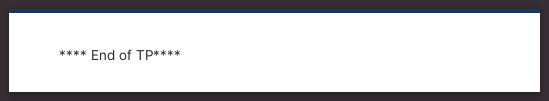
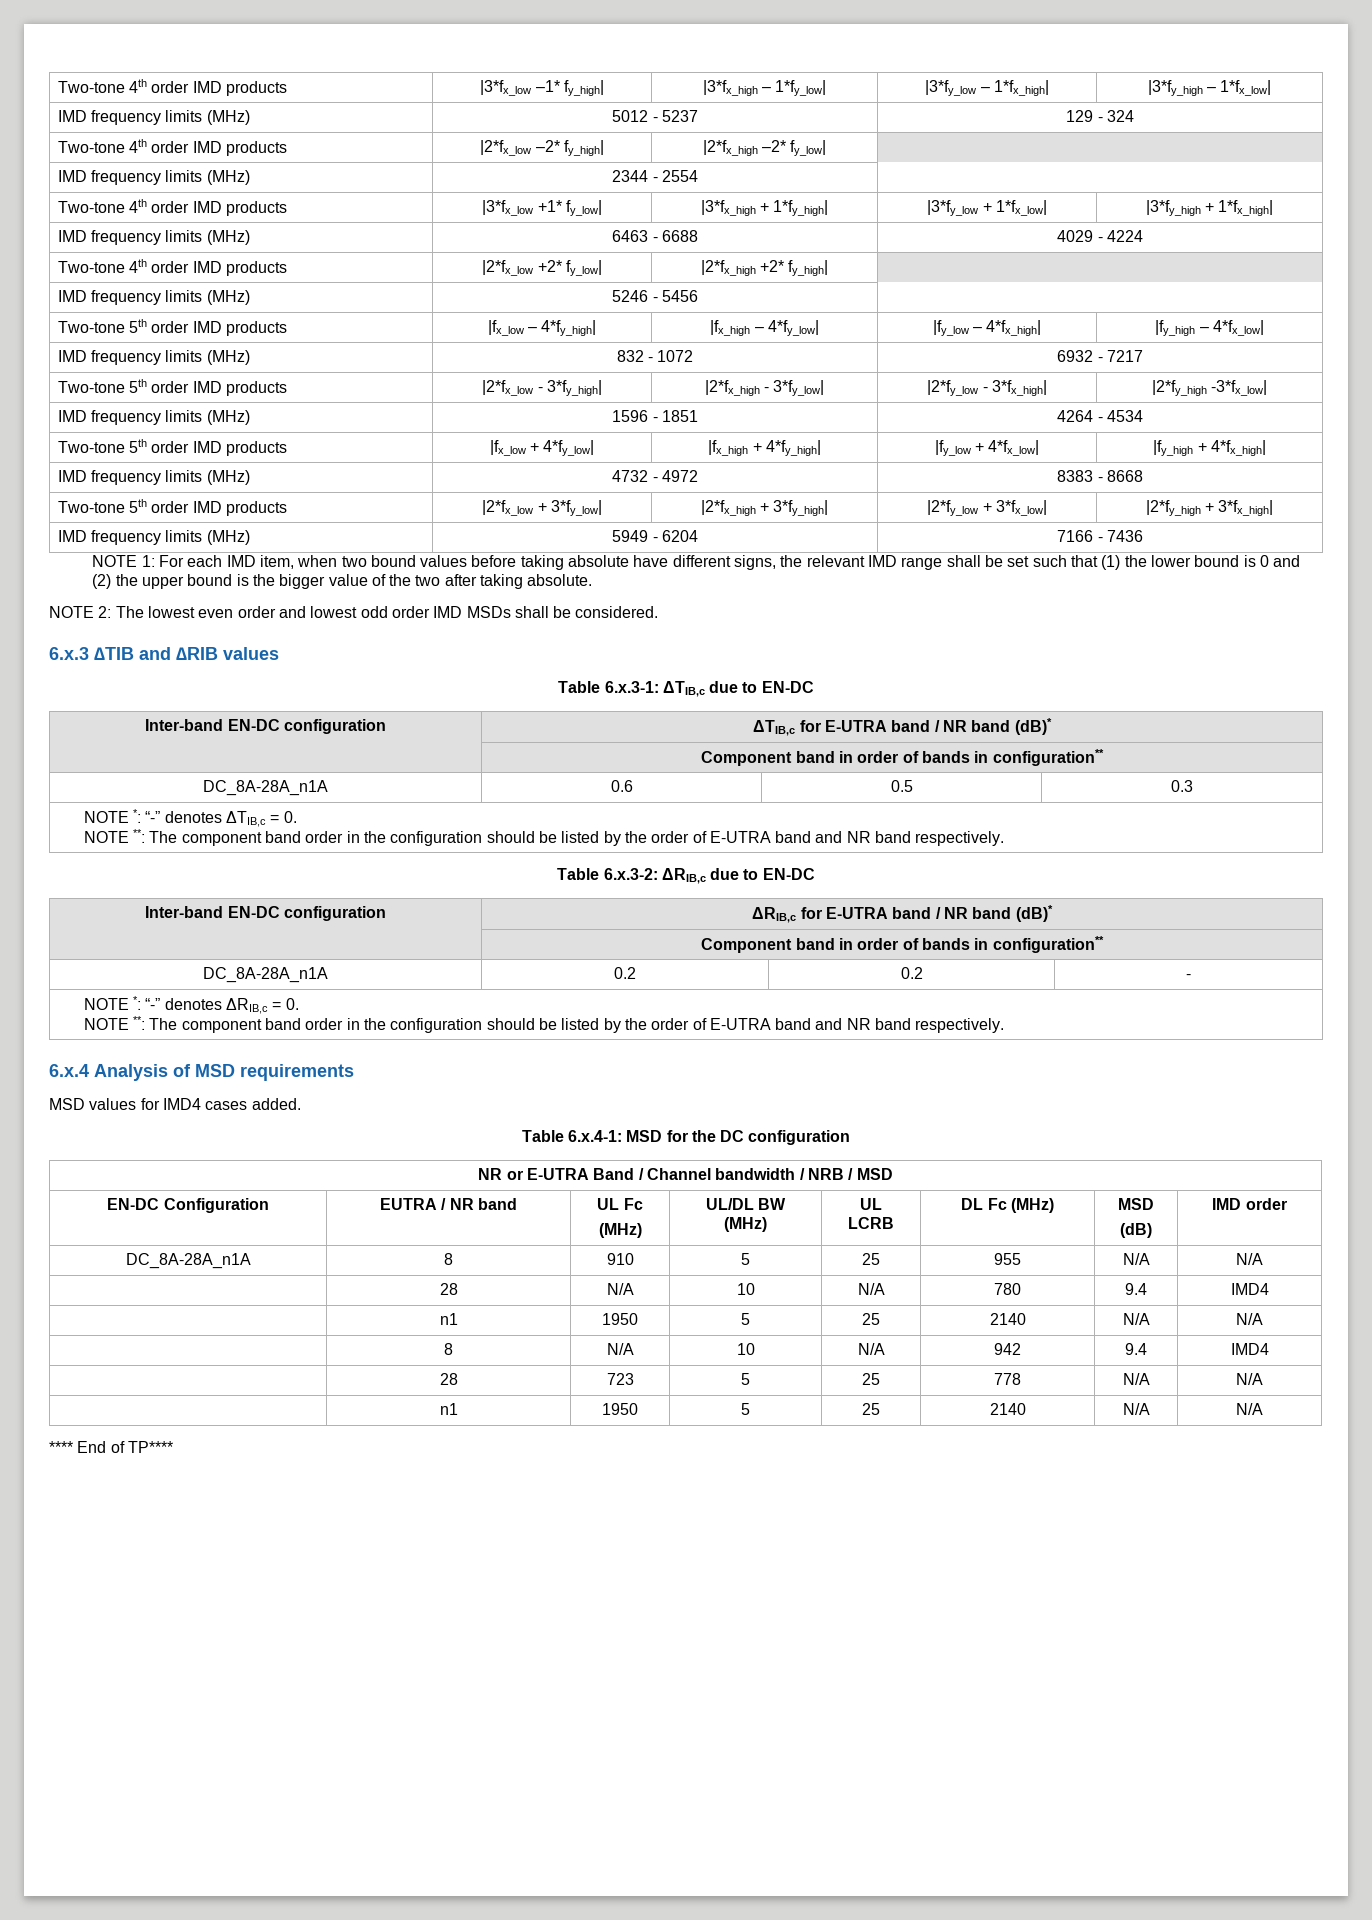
(59, 55) none -> [57,79,288,96] [480,80,604,96] [702,80,827,96] [925,80,1049,96] [1147,80,1272,96] [57,110,250,125] [612,110,698,122] [1066,110,1134,122] [57,139,288,156] [480,140,604,156] [702,140,827,156] [57,170,250,185] [612,170,698,182] [57,199,288,216] [482,200,602,216] [700,200,829,216] [927,200,1047,216] [1145,200,1274,216] [57,230,250,245] [612,230,698,242] [1057,230,1143,242] [57,259,288,276] [482,260,602,276] [700,260,829,276] [57,290,250,305] [612,290,698,302] [57,319,288,336] [487,320,597,336] [710,320,819,336] [932,320,1042,336] [1155,320,1264,336] [57,350,250,365] [616,350,694,362] [1057,350,1143,362] [57,379,288,396] [482,380,602,396] [704,380,825,396] [927,380,1047,396] [1151,380,1268,396] [57,410,250,425] [612,410,698,422] [1057,410,1143,422] [57,439,288,456] [489,440,595,456] [708,440,821,456] [934,440,1040,456] [1153,440,1266,456] [57,470,250,485] [612,470,698,482] [1057,470,1143,482] [57,499,288,516] [482,500,602,516] [700,500,829,516] [927,500,1047,516] [1145,500,1274,516] [57,530,250,545] [612,530,698,542] [1057,530,1143,542] [92,555,1301,570] [92,574,593,589] [49,606,659,618] [49,647,279,660] [558,681,814,697] [145,719,386,734] [753,718,1052,736] [701,749,1104,766] [203,780,328,796] [610,780,633,792] [890,780,913,792] [1171,780,1193,792] [83,809,297,827] [83,829,1005,846] [557,868,815,884] [145,906,386,921] [752,905,1053,923] [701,936,1104,953] [203,967,328,983] [614,967,636,979] [900,967,923,979] [1186,974,1191,979] [83,996,299,1014] [83,1016,1005,1033] [49,1064,354,1081] [49,1098,301,1110] [521,1130,851,1145] [478,1168,893,1180] [107,1198,269,1213] [380,1198,517,1210] [597,1198,643,1210] [598,1223,642,1238] [705,1198,787,1210] [724,1217,767,1232] [860,1198,882,1210] [848,1217,894,1229] [961,1198,1054,1213] [1118,1198,1154,1210] [1120,1223,1152,1238] [1212,1198,1287,1210] [125,1253,251,1269] [444,1253,453,1265] [606,1253,634,1265] [741,1253,750,1265] [862,1253,880,1265] [994,1253,1021,1265] [1122,1253,1150,1265] [1236,1253,1263,1265] [439,1283,458,1295] [606,1283,634,1295] [736,1283,755,1295] [857,1283,885,1295] [994,1283,1021,1295] [1125,1283,1147,1295] [1230,1283,1269,1295] [439,1313,458,1325] [602,1313,638,1325] [741,1313,750,1325] [862,1313,880,1325] [989,1313,1026,1325] [1122,1313,1150,1325] [1236,1313,1263,1325] [444,1343,453,1355] [606,1343,634,1355] [736,1343,755,1355] [857,1343,885,1355] [994,1343,1021,1355] [1125,1343,1147,1355] [1230,1343,1269,1355] [439,1373,458,1385] [606,1373,634,1385] [741,1373,750,1385] [862,1373,880,1385] [994,1373,1021,1385] [1122,1373,1150,1385] [1236,1373,1263,1385] [439,1403,458,1415] [602,1403,638,1415] [741,1403,750,1415] [862,1403,880,1415] [989,1403,1026,1415] [1122,1403,1150,1415] [1236,1403,1263,1415] Two-tone 4th order IMD products | |3*fx_low –1* fy_high| | |3*fx_high – 1*fy_low| | |3*fy_low – 1*fx_high| | |3*fy_high – 1*fx_low| // IMD frequency limits (MHz) | 5012 - 5237 | 129 - 324 // Two-tone 4th order IMD products | |2*fx_low –2* fy_high| | |2*fx_high –2* fy_low| | // IMD frequency limits (MHz) | 2344 - 2554 | // Two-tone 4th order IMD products | |3*fx_low +1* fy_low| | |3*fx_high + 1*fy_high| | |3*fy_low + 1*fx_low| | |3*fy_high + 1*fx_high| // IMD frequency limits (MHz) | 6463 - 6688 | 4029 - 4224 // Two-tone 4th order IMD products | |2*fx_low +2* fy_low| | |2*fx_high +2* fy_high| | // IMD frequency limits (MHz) | 5246 - 5456 | // Two-tone 5th order IMD products | |fx_low – 4*fy_high| | |fx_high – 4*fy_low| | |fy_low – 4*fx_high| | |fy_high – 4*fx_low| // IMD frequency limits (MHz) | 832 - 1072 | 6932 - 7217 // Two-tone 5th order IMD products | |2*fx_low - 3*fy_high| | |2*fx_high - 3*fy_low| | |2*fy_low - 3*fx_high| | |2*fy_high -3*fx_low| // IMD frequency limits (MHz) | 1596 - 1851 | 4264 - 4534 // Two-tone 5th order IMD products | |fx_low + 4*fy_low| | |fx_high + 4*fy_high| | |fy_low + 4*fx_low| | |fy_high + 4*fx_high| // IMD frequency limits (MHz) | 4732 - 4972 | 8383 - 8668 // Two-tone 5th order IMD products | |2*fx_low + 3*fy_low| | |2*fx_high + 3*fy_high| | |2*fy_low + 3*fx_low| | |2*fy_high + 3*fx_high| // IMD frequency limits (MHz) | 5949 - 6204 | 7166 - 7436 // NOTE 1: For each IMD item, when two bound values before taking absolute have different signs, the relevant IMD range shall be set such that (1) the lower bound is 0 and (2) the upper bound is the bigger value of the two after taking absolute. // NOTE 2: The lowest even order and lowest odd order IMD MSDs shall be considered. // 6.x.3 ∆TIB and ∆RIB values // Table 6.x.3-1: ΔTIB,c due to EN-DC // Inter-band EN-DC configuration | ΔTIB,c for E-UTRA band / NR band (dB)* // | Component band in order of bands in configuration** // DC_8A-28A_n1A | 0.6 | 0.5 | 0.3 // NOTE *: “-” denotes ΔTIB,c = 0. // NOTE **: The component band order in the configuration should be listed by the order of E-UTRA band and NR band respectively. // Table 6.x.3-2: ΔRIB,c due to EN-DC // Inter-band EN-DC configuration | ΔRIB,c for E-UTRA band / NR band (dB)* // | Component band in order of bands in configuration** // DC_8A-28A_n1A | 0.2 | 0.2 | - // NOTE *: “-” denotes ΔRIB,c = 0. // NOTE **: The component band order in the configuration should be listed by the order of E-UTRA band and NR band respectively. // 6.x.4 Analysis of MSD requirements // MSD values for IMD4 cases added. // Table 6.x.4-1: MSD for the DC configuration // NR or E-UTRA Band / Channel bandwidth / NRB / MSD // EN-DC Configuration | EUTRA / NR band | UL Fc // (MHz) | UL/DL BW // (MHz) | UL // LCRB | DL Fc (MHz) | MSD // (dB) | IMD order // DC_8A-28A_n1A | 8 | 910 | 5 | 25 | 955 | N/A | N/A // | 28 | N/A | 10 | N/A | 780 | 9.4 | IMD4 // | n1 | 1950 | 5 | 25 | 2140 | N/A | N/A // | 8 | N/A | 10 | N/A | 942 | 9.4 | IMD4 // | 28 | 723 | 5 | 25 | 778 | N/A | N/A // | n1 | 1950 | 5 | 25 | 2140 | N/A | N/A //

